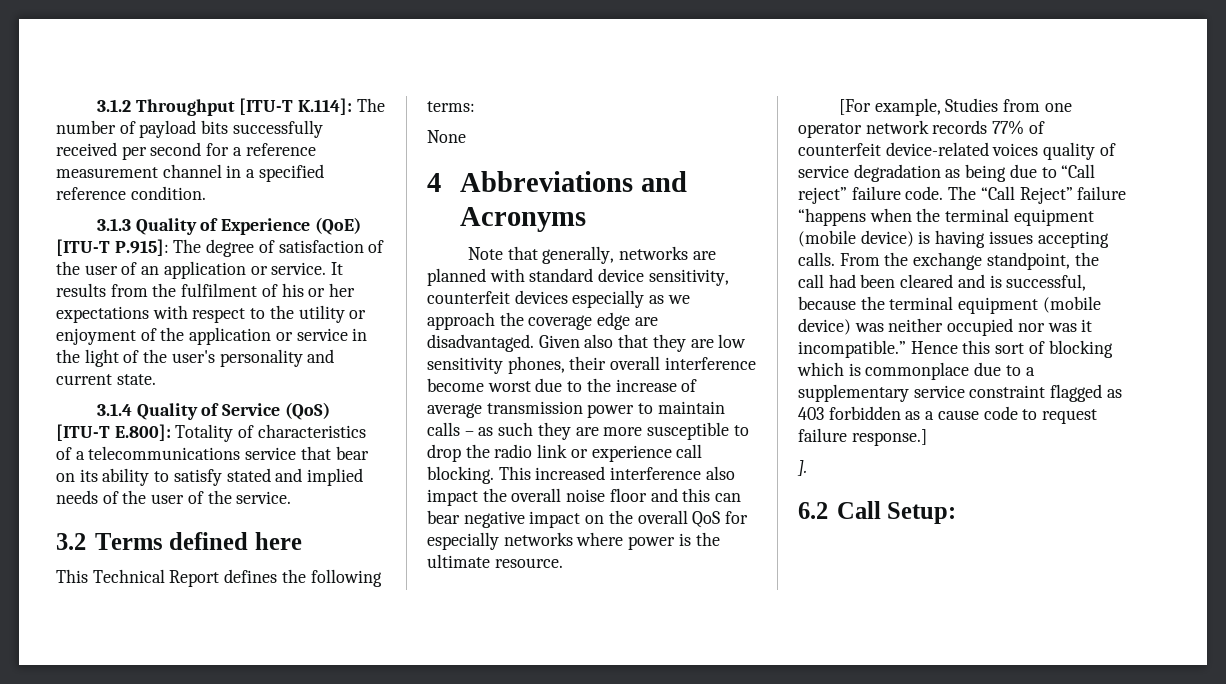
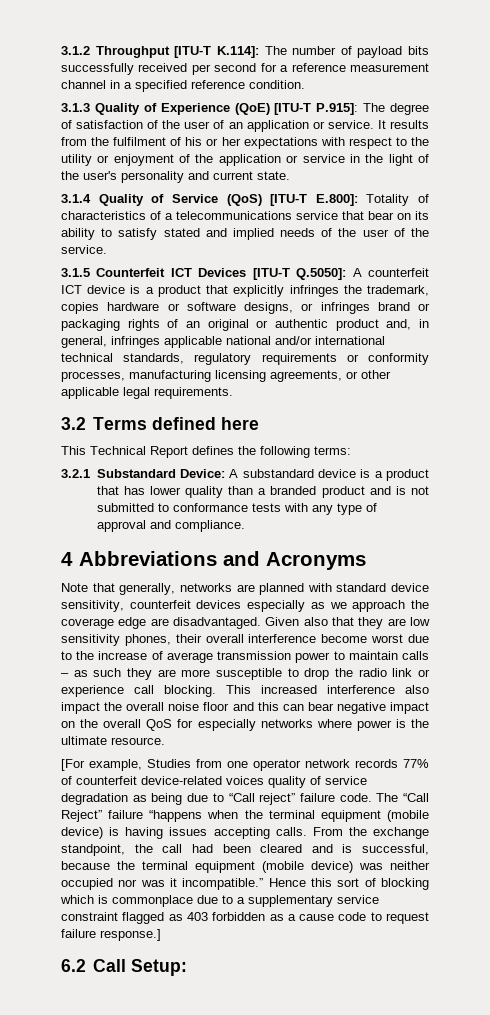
(292, 497) none -> [61,268,429,280] [61,285,430,297] [61,302,430,314] [61,319,430,331] [61,336,385,348] [61,353,429,365] [61,370,391,382] [61,387,233,399] // 3.1.5 Counterfeit ICT Devices [ITU-T Q.5050]: A counterfeit ICT device is a product that explicitly infringes the trademark, copies hardware or software designs, or infringes brand or packaging rights of an original or authentic product and, in general, infringes applicable national and/or international technical standards, regulatory requirements or conformity processes, manufacturing licensing agreements, or other applicable legal requirements.
[427,130,466,143] // None -> [61,469,429,481] [96,486,429,498] [96,503,377,515] [96,520,245,532] // 3.2.1 Substandard Device: A substandard device is a product that has lower quality than a branded product and is not submitted to conformance tests with any type of approval and compliance.
[797,460,807,476] // ]. -> (161, 935) none

